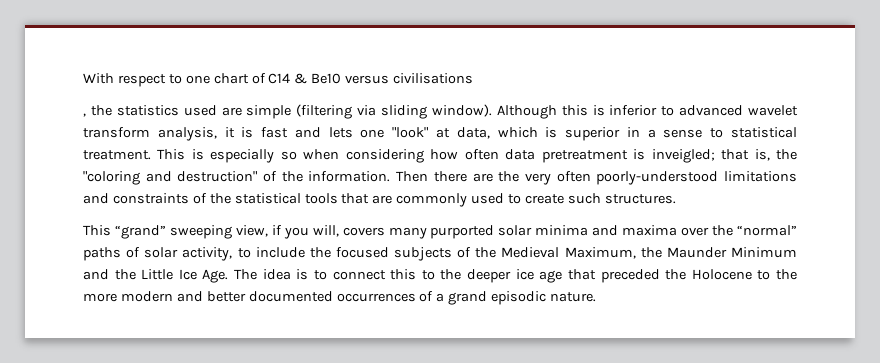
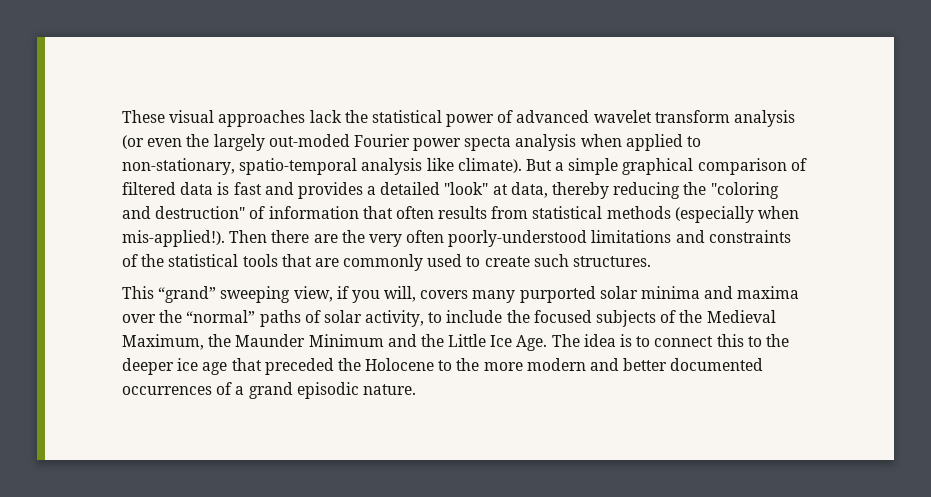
[83,73,474,87] [83,104,798,119] [83,127,798,141] [83,149,770,163] With respect to one chart of C14 & Be10 versus civilisations // , the statistics used are simple (filtering via sliding window). Although this is inferior to advanced wavelet transform analysis, it is fast and lets one "look" at data, which is superior in a sense to statistical treatment. This is especially so when considering how often data pretreatment is inveigled; that is, -> [122,110,796,127] [122,134,702,151] [122,158,807,175] [122,182,681,199] These visual approaches lack the statistical power of advanced wavelet transform analysis (or even the largely out-moded Fourier power specta analysis when applied to non-stationary, spatio-temporal analysis like climate). But a simple graphical comparison of filtered data is fast and provides a detailed "look" at data, thereby reducing
[281,171,391,182] the information. -> [268,206,800,223] [122,230,225,247] information that often results from statistical methods (especially when mis-applied!).

